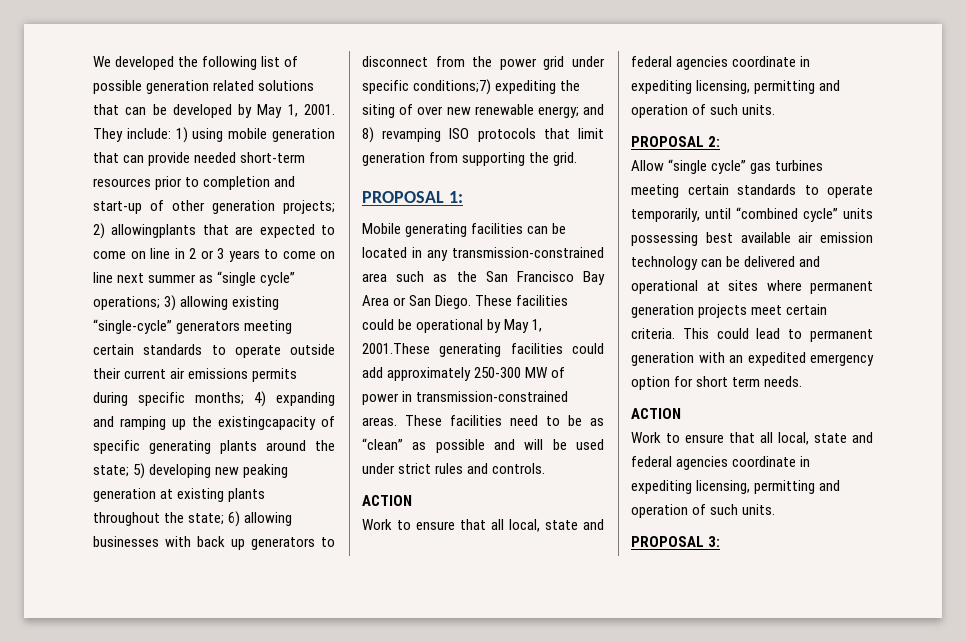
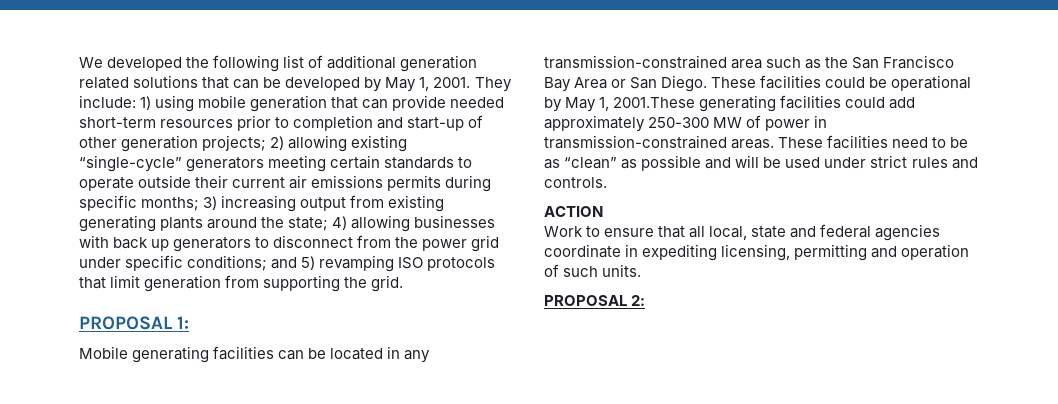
[93,80,142,94] possible -> [327,55,397,69] additional
[111,224,335,238] [93,248,335,262] [93,271,296,286] [93,295,177,311] allowingplants that are expected to come on line in 2 or 3 years to come on line next summer as “single cycle” operations; 3) -> (285, 143) none
[254,391,335,407] [93,416,335,430] [93,440,140,454] 4) expanding and ramping up the existingcapacity of specific -> [203,195,445,212] 3) increasing output from existing
[133,463,289,479] [93,488,266,502] [93,511,241,527] 5) developing new peaking generation at existing plants throughout the state; 6) -> [332,216,348,230] 4)
[413,79,581,95] [362,104,604,118] [362,127,374,143] conditions;7) expediting the siting of over new renewable energy; and 8) -> [187,255,316,271] conditions; and 5)
[631,159,824,174] [631,184,873,198] [631,207,873,222] [631,232,873,246] [631,256,821,270] [631,280,873,294] [631,304,828,318] [631,328,873,342] [631,352,874,366] [631,376,803,390] [631,408,681,419] [631,432,873,445] [631,456,811,470] [631,480,841,494] [631,504,776,518] [631,536,721,547] // Allow “single cycle” gas turbines meeting certain standards to operate temporarily, until “combined cycle” units possessing best available air emission technology can be delivered and operational at sites where permanent generation projects meet certain criteria. This could lead to permanent generation with an expedited emergency option for short term needs. // ACTION // Work to ensure that all local, state and federal agencies coordinate in expediting licensing, permitting and operation of such units. // PROPOSAL 3: -> (646, 300) none

